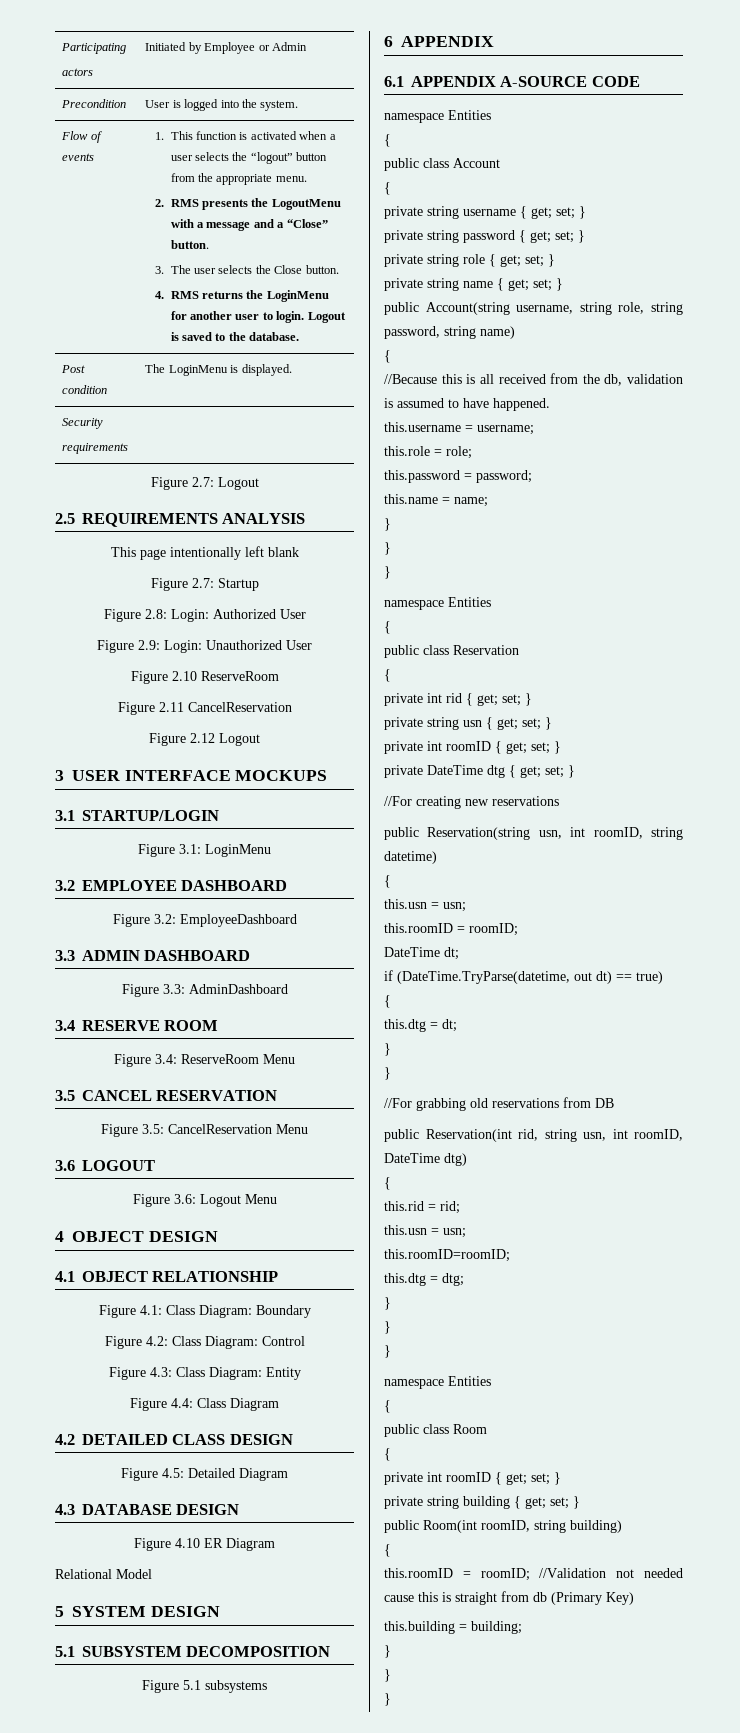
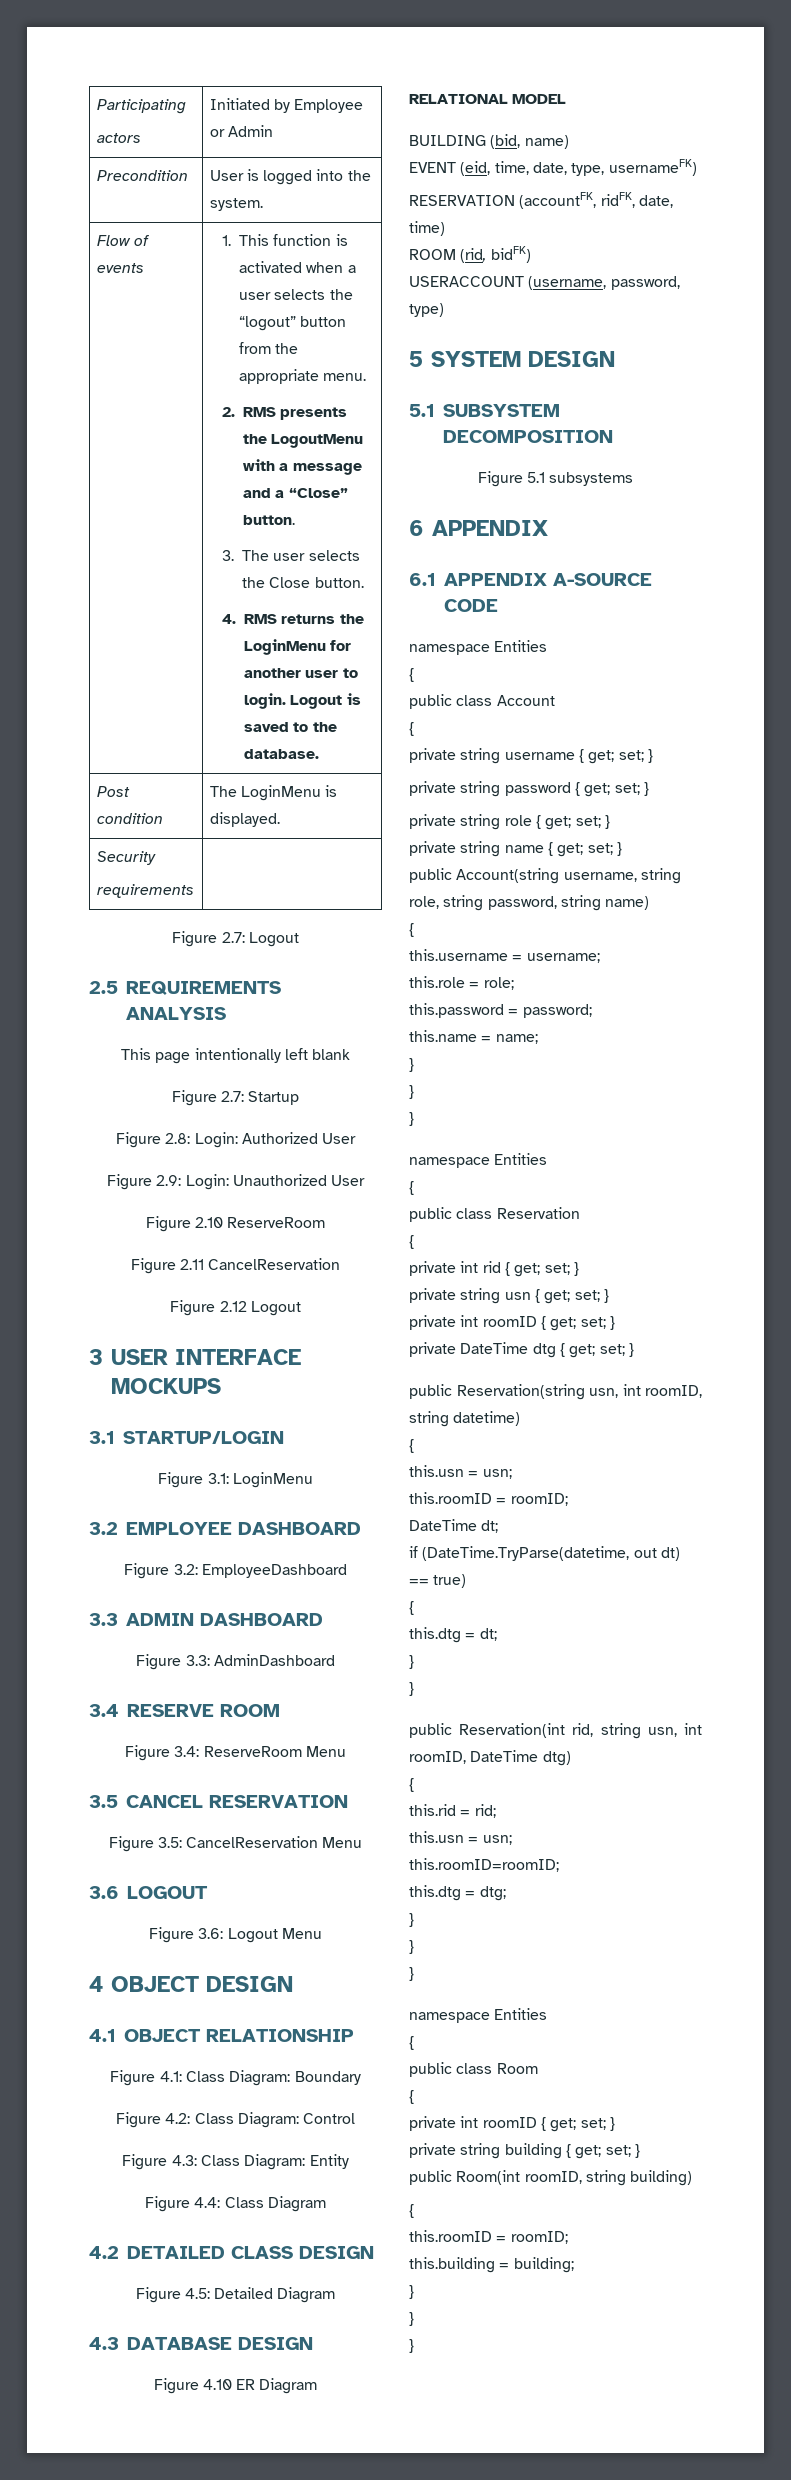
[55,1569,152,1579] Relational Model -> [409,94,567,104] [409,134,569,149] [409,159,697,176] [409,192,673,209] [409,221,445,236] [409,246,531,263] [409,276,680,290] [409,303,444,317] RELATIONAL MODEL // BUILDING (bid, name) // EVENT (eid, time, date, type, usernameFK) // RESERVATION (accountFK, ridFK, date, time) // ROOM (rid, bidFK) // USERACCOUNT (username, password, type)
[384,373,683,386] [384,398,550,411] // //Because this is all received from the db, validation is assumed to have happened. -> (414, 930) none
[384,796,559,809] // //For creating new reservations -> (634, 1350) none
[384,1097,614,1111] // //For grabbing old reservations from DB -> (414, 1689) none
[539,1568,683,1578] [384,1591,634,1605] //Validation not needed cause this is straight from db (Primary Key) -> (568, 2237) none

